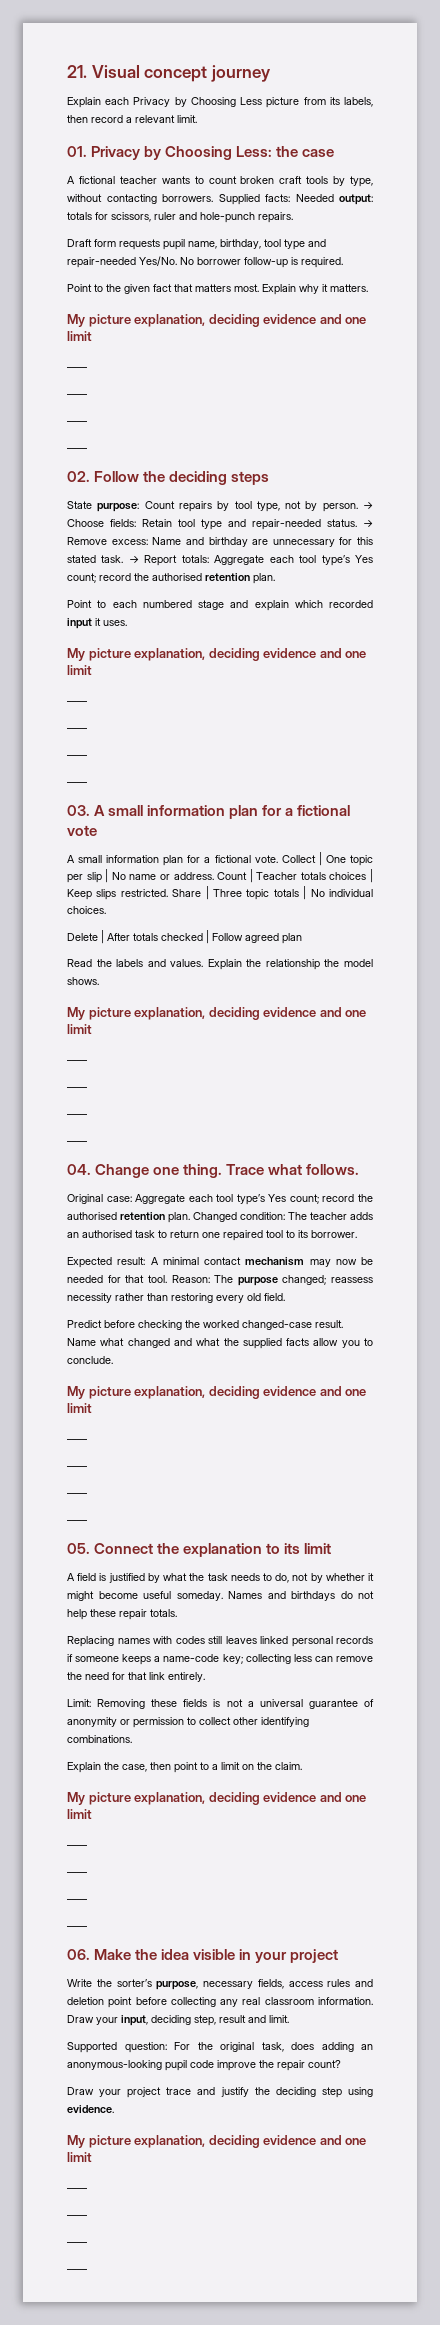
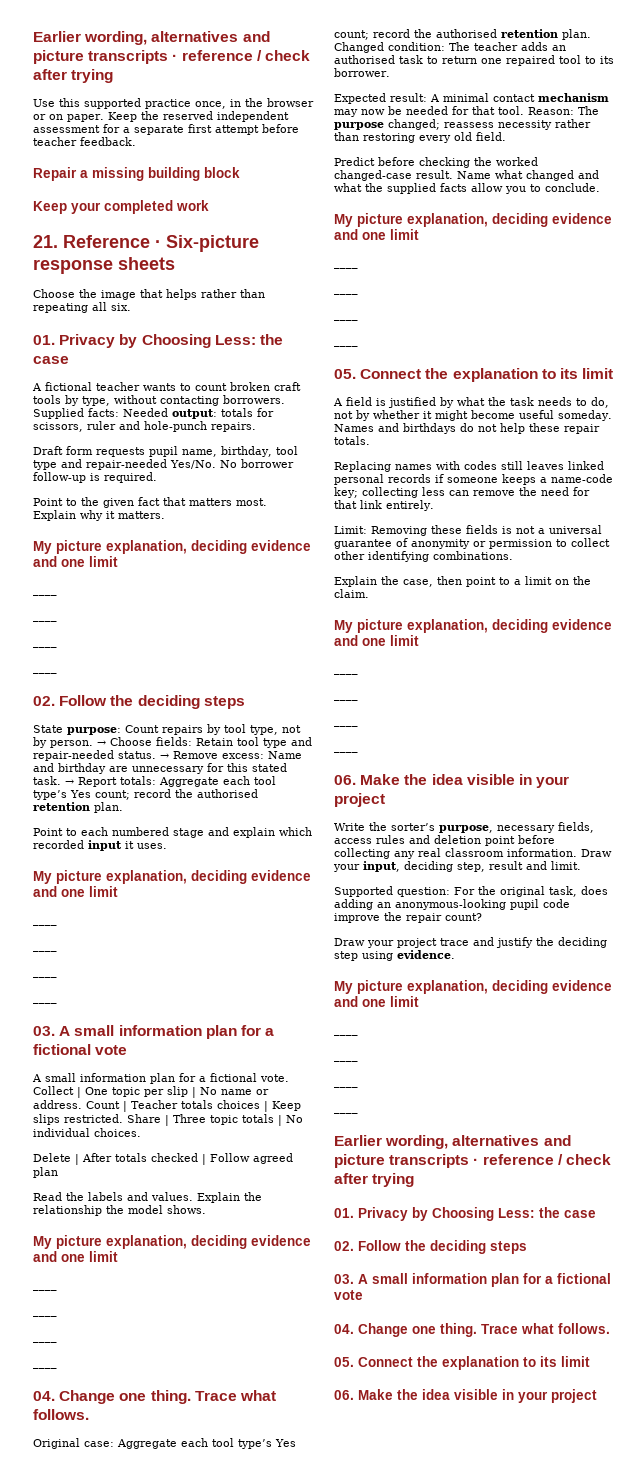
[67,65,271,82] [67,97,374,108] [67,115,197,123] 21. Visual concept journey // Explain each Privacy by Choosing Less picture from its labels, then record a relevant limit. -> [33,31,270,45] [33,50,310,64] [33,69,114,83] [33,98,314,109] [33,111,289,122] [33,124,299,135] [33,137,136,146] [33,167,240,181] [33,200,209,214] [33,235,259,252] [33,257,175,274] [33,289,265,300] [33,302,131,313] Earlier wording, alternatives and picture transcripts · reference / check after trying // Use this supported practice once, in the browser or on paper. Keep the reserved independent assessment for a separate first attempt before teacher feedback. // Repair a missing building block // Keep your completed work // 21. Reference · Six-picture response sheets // Choose the image that helps rather than repeating all six.
(87, 2269) none -> [334,1135,571,1149] [334,1154,611,1168] [334,1173,415,1187] [334,1207,596,1221] [334,1240,527,1254] [334,1273,611,1287] [334,1290,363,1300] [334,1323,610,1337] [334,1356,590,1370] [334,1389,597,1403] // Earlier wording, alternatives and picture transcripts · reference / check after trying // 01. Privacy by Choosing Less: the case // 02. Follow the deciding steps // 03. A small information plan for a fictional vote // 04. Change one thing. Trace what follows. // 05. Connect the explanation to its limit // 06. Make the idea visible in your project

